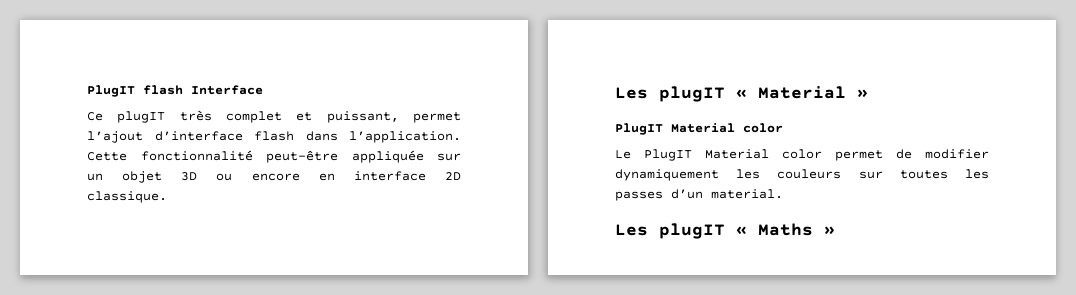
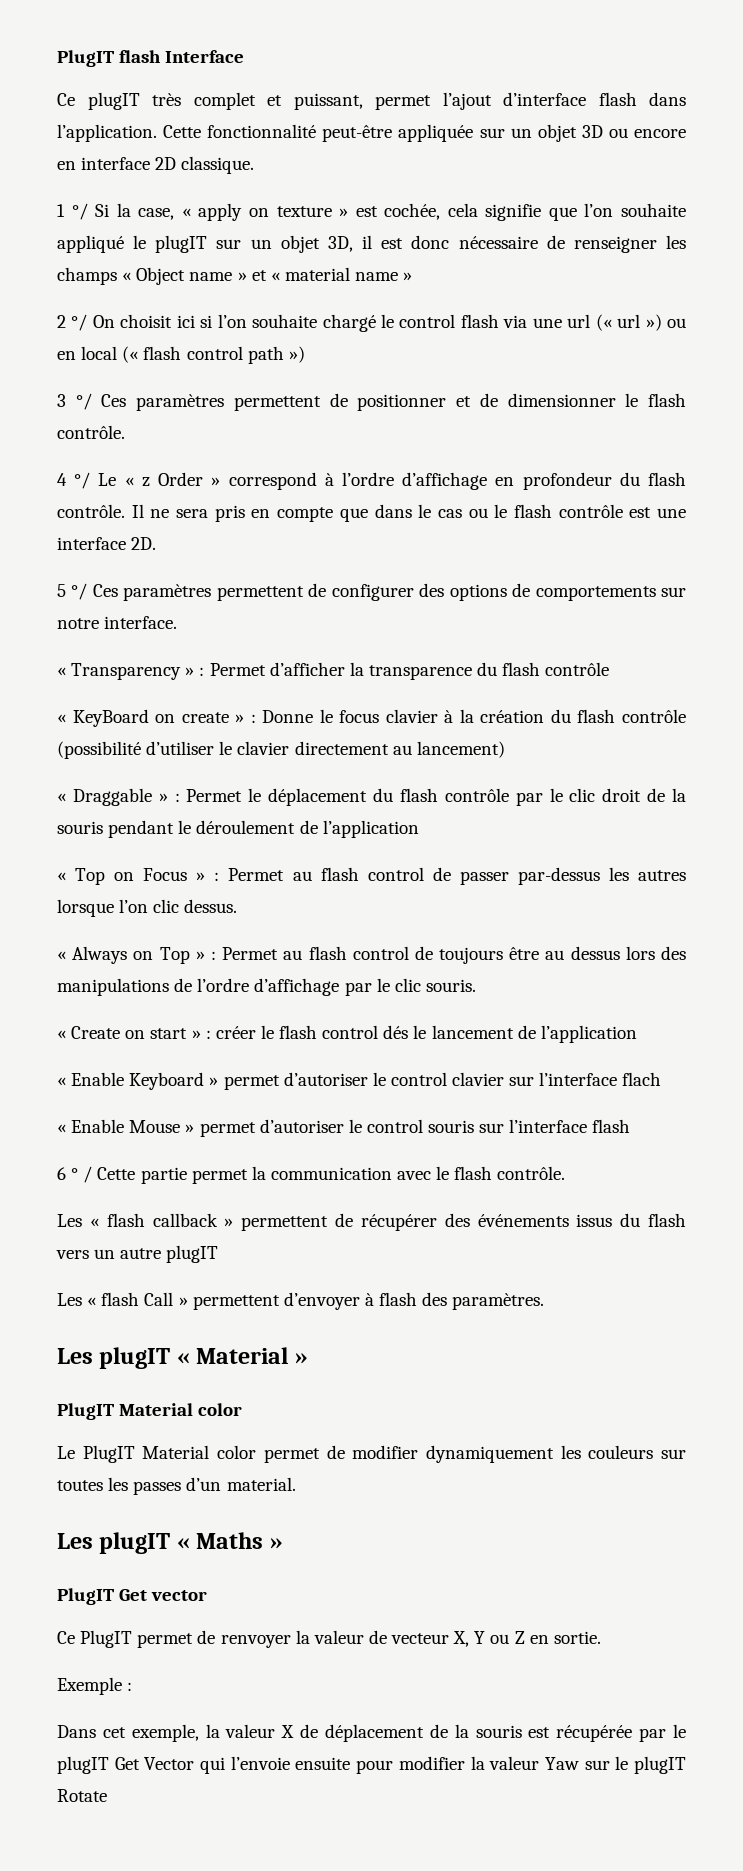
(167, 197) none -> [57,203,686,221] [57,235,686,253] [57,267,413,285] [57,314,687,332] [57,346,305,364] [57,393,687,411] [57,425,125,439] [57,472,686,490] [57,504,686,522] [57,537,157,550] [57,583,686,601] [57,616,178,629] [57,662,610,680] [57,709,686,727] [57,741,505,759] [57,788,686,806] [57,820,419,838] [57,867,686,885] [57,899,238,917] [57,946,686,964] [57,978,476,996] [57,1025,637,1043] [57,1072,662,1090] [57,1119,631,1137] [57,1166,566,1184] [57,1213,687,1231] [56,1245,219,1263] [57,1292,545,1310] // 1 °/ Si la case, « apply on texture » est cochée, cela signifie que l’on souhaite appliqué le plugIT sur un objet 3D, il est donc nécessaire de renseigner les champs « Object name » et « material name » // 2 °/ On choisit ici si l’on souhaite chargé le control flash via une url (« url ») ou en local (« flash control path ») // 3 °/ Ces paramètres permettent de positionner et de dimensionner le flash contrôle. // 4 °/ Le « z Order » correspond à l’ordre d’affichage en profondeur du flash contrôle. Il ne sera pris en compte que dans le cas ou le flash contrôle est une interface 2D. // 5 °/ Ces paramètres permettent de configurer des options de comportements sur notre interface. // « Transparency » : Permet d’afficher la transparence du flash contrôle // « KeyBoard on create » : Donne le focus clavier à la création du flash contrôle (possibilité d’utiliser le clavier directement au lancement) // « Draggable » : Permet le déplacement du flash contrôle par le clic droit de la souris pendant le déroulement de l’application // « Top on Focus » : Permet au flash control de passer par-dessus les autres lorsque l’on clic dessus. // « Always on Top » : Permet au flash control de toujours être au dessus lors des manipulations de l’ordre d’affichage par le clic souris. // « Create on start » : créer le flash control dés le lancement de l’application // « Enable Keyboard » permet d’autoriser le control clavier sur l’interface flach // « Enable Mouse » permet d’autoriser le control souris sur l’interface flash // 6 ° / Cette partie permet la communication avec le flash contrôle. // Les « flash callback » permettent de récupérer des événements issus du flash vers un autre plugIT // Les « flash Call » permettent d’envoyer à flash des paramètres.
(835, 230) none -> [57,1588,208,1605] [57,1630,601,1648] [57,1677,133,1695] [57,1724,686,1742] [57,1756,686,1774] [57,1789,107,1802] // PlugIT Get vector // Ce PlugIT permet de renvoyer la valeur de vecteur X, Y ou Z en sortie. // Exemple : // Dans cet exemple, la valeur X de déplacement de la souris est récupérée par le plugIT Get Vector qui l’envoie ensuite pour modifier la valeur Yaw sur le plugIT Rotate

